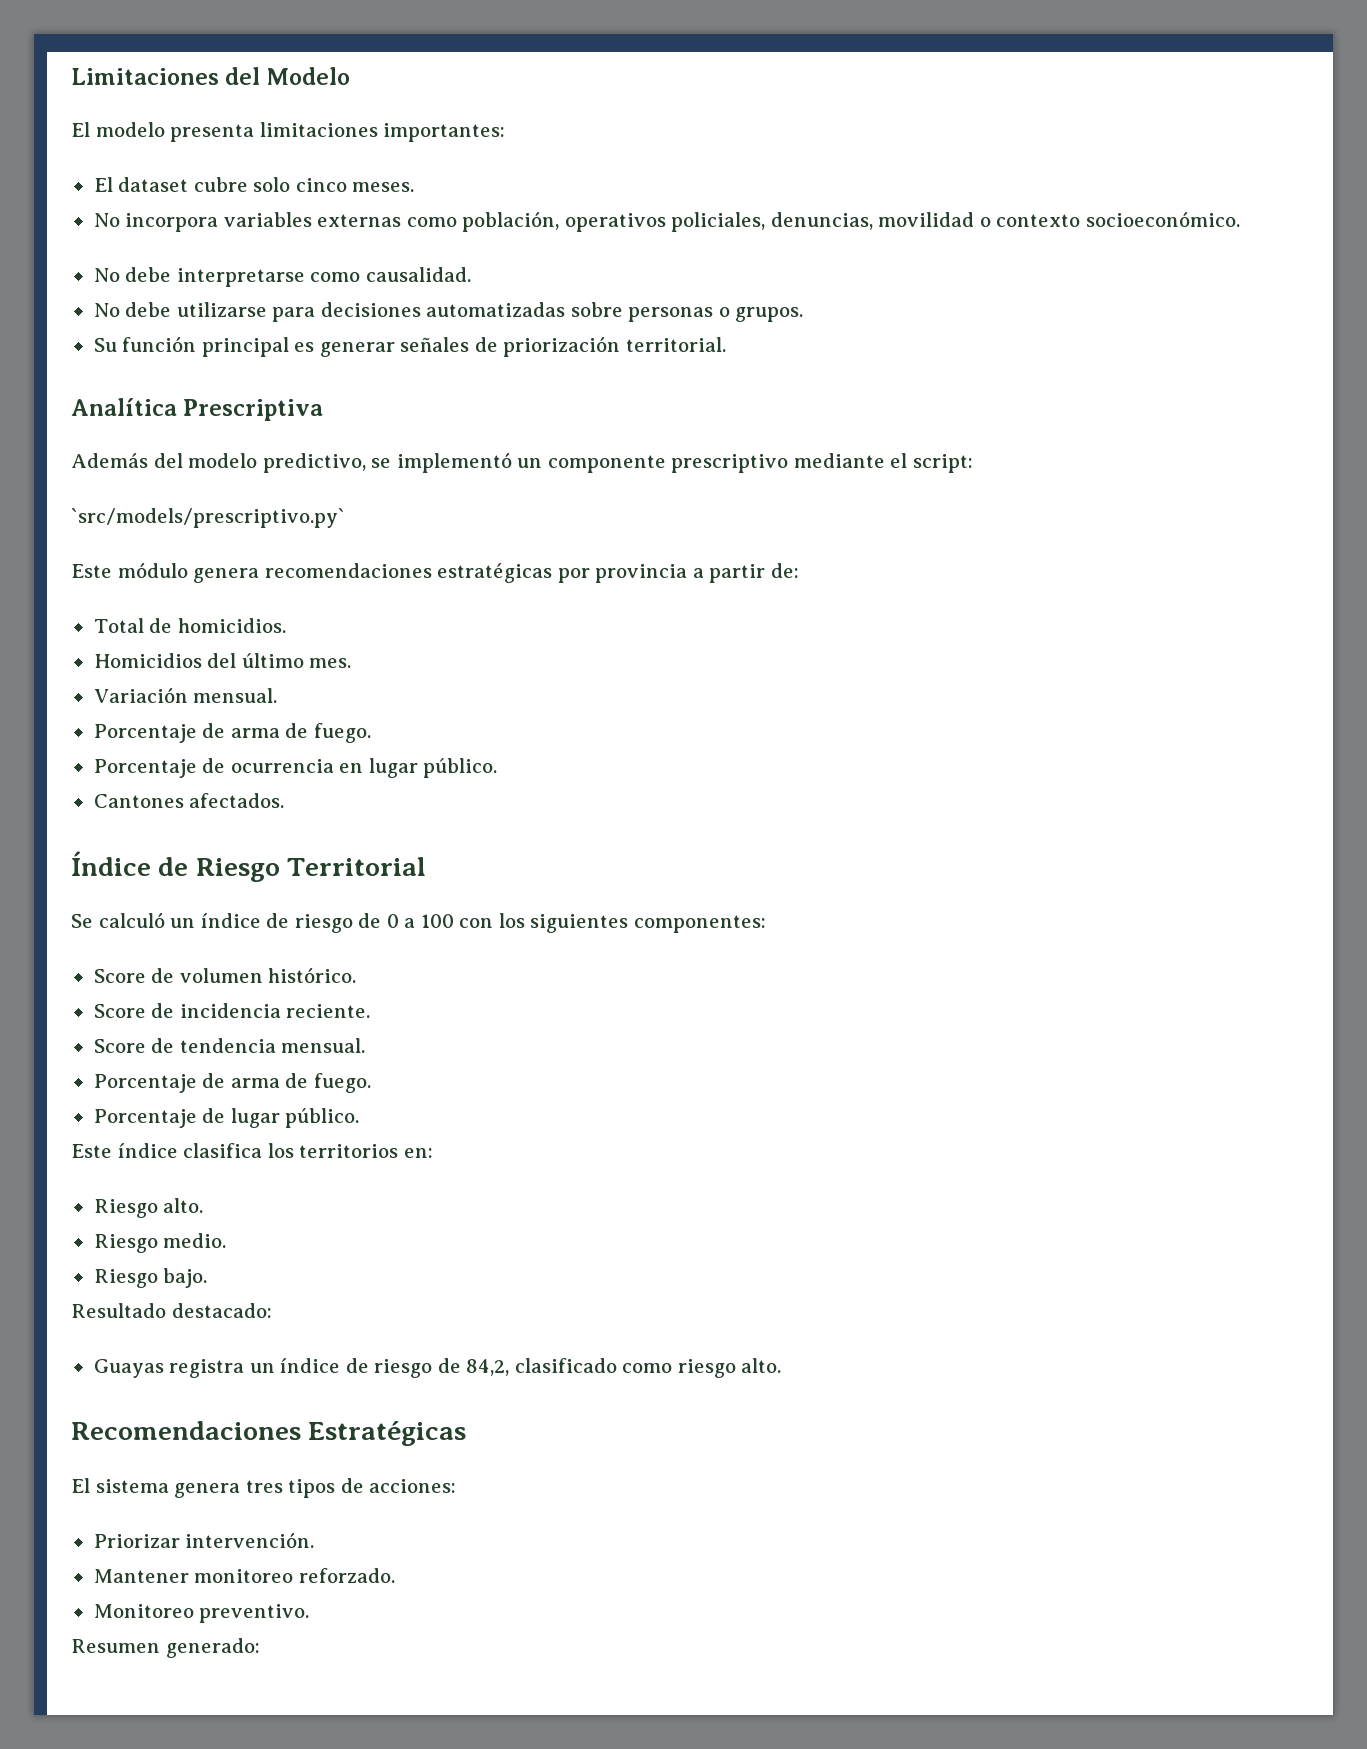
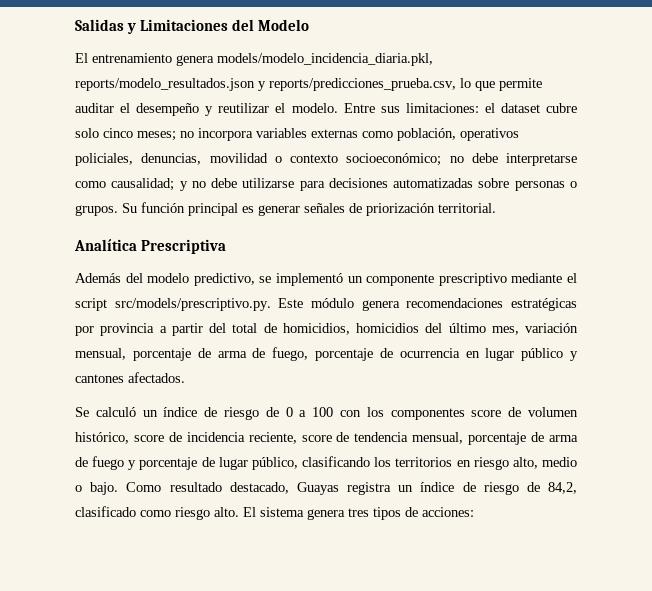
(71, 76) none -> [75,19,136,34] Salidas y
[95,122,506,142] [93,177,113,192] modelo presenta limitaciones importantes: // El -> [92,53,433,66] [75,78,542,91] [75,103,495,116] entrenamiento genera models/modelo_incidencia_diaria.pkl, reports/modelo_resultados.json y reports/predicciones_prueba.csv, lo que permite auditar el desempeño y reutilizar el modelo. Entre sus limitaciones: el
[352,182,415,192] [93,213,120,227] meses. // No -> [137,131,194,141] meses; no
[1085,211,1240,227] [93,268,120,282] socioeconómico. // No -> [346,153,464,166] socioeconómico; no
[365,267,471,282] [93,303,120,317] causalidad. // No -> [111,178,206,191] causalidad; y no
(804, 314) // -> (118, 210) none
[912,454,973,473] [71,508,345,528] script: // `src/models/prescriptivo.py` // -> [75,298,271,311] script src/models/prescriptivo.py.
[770,563,799,578] [93,618,286,633] [93,653,352,668] [93,687,278,703] [93,723,371,743] [93,759,197,778] de: // Total de homicidios. // Homicidios del último mes. // Variación mensual. // Porcentaje de arma de fuego. // Porcentaje -> [209,323,578,335] [75,347,374,361] del total de homicidios, homicidios del último mes, variación mensual, porcentaje de arma de fuego, porcentaje
[423,758,498,778] [93,793,285,808] [71,851,427,882] público. // Cantones afectados. // Índice de Riesgo Territorial -> [521,348,578,361] [75,372,185,383] público y cantones afectados.
[530,914,766,933] [93,967,357,983] [93,1003,371,1018] [93,1038,366,1053] [93,1073,371,1093] [93,1108,360,1128] [71,1143,433,1158] [93,1198,204,1218] [93,1233,227,1253] [93,1268,208,1288] [71,1303,272,1318] siguientes componentes: // Score de volumen histórico. // Score de incidencia reciente. // Score de tendencia mensual. // Porcentaje de arma de fuego. // Porcentaje de lugar público. // Este índice clasifica los territorios en: // Riesgo alto. // Riesgo medio. // Riesgo bajo. // Resultado destacado: // -> [390,407,579,420] [75,432,579,445] [75,456,577,470] [75,482,289,495] componentes score de volumen histórico, score de incidencia reciente, score de tendencia mensual, porcentaje de arma de fuego y porcentaje de lugar público, clasificando los territorios en riesgo alto, medio o bajo. Como resultado destacado,
[71,1421,467,1446] // Recomendaciones Estratégicas // -> (239, 512) none
[93,1532,315,1548] [93,1568,395,1583] [93,1604,310,1623] [71,1638,260,1658] // Priorizar intervención. // Mantener monitoreo reforzado. // Monitoreo preventivo. // Resumen generado: -> (474, 512) none

